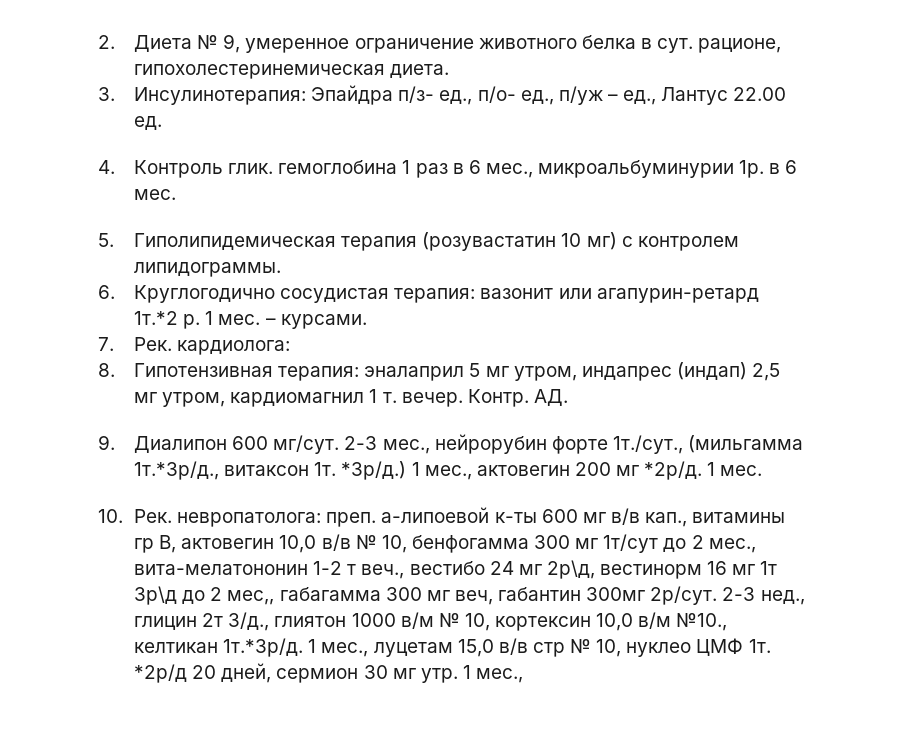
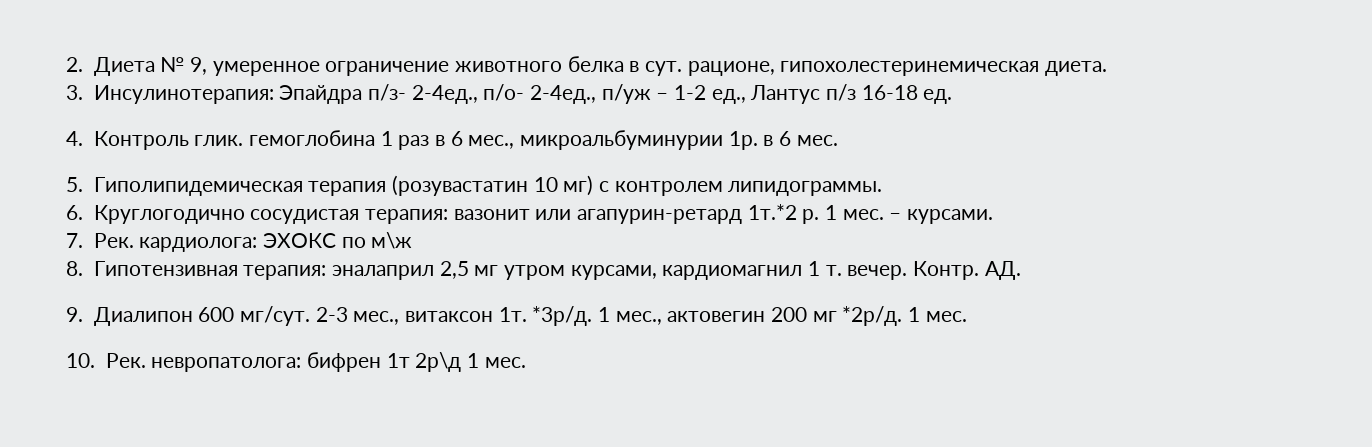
[439,86,554,105] ед., п/о- ед., -> [411,84,597,104] 2-4ед., п/о- 2-4ед.,
(618, 97) none -> [674,85,707,100] 1-2
[733,87,787,101] 22.00 -> [826,84,918,101] п/з 16-18
(291, 347) none -> [263,232,413,249] ЭХОКС по м\ж
[469,362,781,381] [134,392,226,407] 5 мг утром, индапрес (индап) 2,5 мг утром, -> [439,261,657,280] 2,5 мг утром курсами,
[434,434,804,454] [134,461,220,480] нейрорубин форте 1т./сут., (мильгамма 1т.*3р/д., -> (400, 318) none
[341,461,407,480] *3р/д.) -> [532,306,593,326] *3р/д.
[326,507,786,527] [134,534,756,553] [134,560,778,579] [134,586,805,605] [134,612,728,631] [134,638,771,657] [134,663,524,683] преп. а-липоевой к-ты 600 мг в/в кап., витамины гр В, актовегин 10,0 в/в № 10, бенфогамма 300 мг 1т/сут до 2 мес., вита-мелатононин 1-2 т веч., вестибо 24 мг 2р\д, вестинорм 16 мг 1т 3р\д до 2 мес,, габагамма 300 мг веч, габантин 300мг 2р/сут. 2-3 нед., глицин 2т 3/д., глиятон 1000 в/м № 10, кортексин 10,0 в/м №10., келтикан 1т.*3р/д. 1 мес., луцетам 15,0 в/в стр № 10, нуклео ЦМФ 1т. *2р/д 20 дней, сермион 30 мг утр. 1 мес., -> [306,352,526,372] бифрен 1т 2р\д 1 мес.

